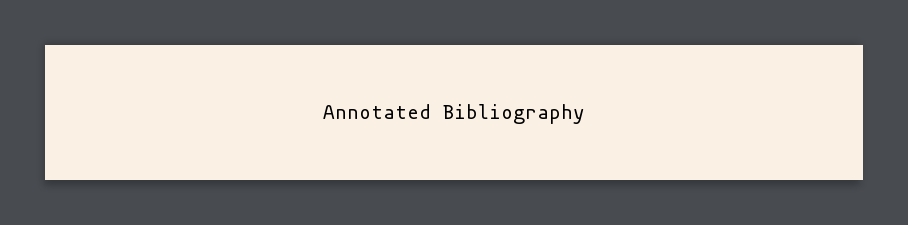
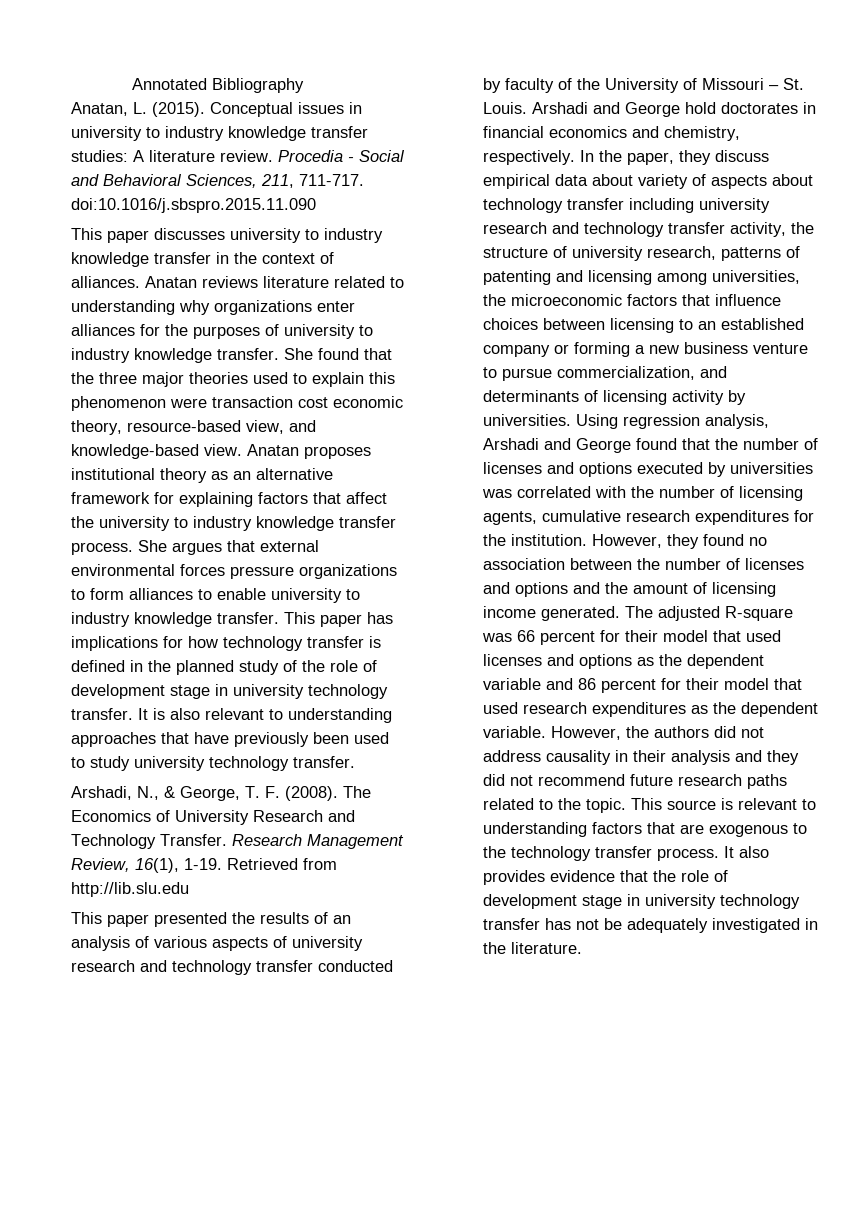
(585, 114) none -> [70,102,362,117] [70,126,368,141] [70,150,405,162] [70,174,364,188] [70,198,316,213] [70,228,383,243] [70,252,334,267] [70,276,404,288] [70,300,355,315] [70,324,373,339] [70,348,392,363] [70,372,395,387] [70,396,403,411] [70,420,316,435] [70,444,371,459] [70,468,333,483] [70,492,387,507] [70,516,396,531] [70,540,319,555] [70,564,397,579] [70,588,360,603] [70,612,393,627] [70,636,381,651] [70,660,377,675] [70,684,388,699] [70,708,392,723] [70,732,389,747] [70,756,355,771] [70,786,371,801] [70,810,355,825] [70,834,404,849] [70,858,337,873] [70,882,189,897] [70,912,351,927] [70,936,363,951] [70,960,393,975] [482,78,804,93] [482,102,816,117] [482,126,740,141] [482,150,769,165] [482,174,813,189] [482,198,770,213] [482,222,814,237] [482,246,800,261] [482,270,800,285] [482,294,781,306] [482,318,804,333] [482,342,808,357] [482,366,727,381] [482,390,746,405] [482,414,769,429] [482,438,818,453] [482,462,813,477] [481,486,803,501] [482,510,814,525] [482,534,767,549] [482,558,804,570] [482,582,776,597] [482,606,793,621] [481,630,781,645] [482,654,764,669] [482,678,802,693] [482,702,818,717] [482,726,764,740] [482,750,799,765] [482,774,787,789] [482,798,816,813] [482,822,807,837] [482,846,769,861] [482,870,728,885] [482,894,800,909] [482,918,818,933] [482,942,582,954] // Anatan, L. (2015). Conceptual issues in university to industry knowledge transfer studies: A literature review. Procedia - Social and Behavioral Sciences, 211, 711-717. doi:10.1016/j.sbspro.2015.11.090 // This paper discusses university to industry knowledge transfer in the context of alliances. Anatan reviews literature related to understanding why organizations enter alliances for the purposes of university to industry knowledge transfer. She found that the three major theories used to explain this phenomenon were transaction cost economic theory, resource-based view, and knowledge-based view. Anatan proposes institutional theory as an alternative framework for explaining factors that affect the university to industry knowledge transfer process. She argues that external environmental forces pressure organizations to form alliances to enable university to industry knowledge transfer. This paper has implications for how technology transfer is defined in the planned study of the role of development stage in university technology transfer. It is also relevant to understanding approaches that have previously been used to study university technology transfer. // Arshadi, N., & George, T. F. (2008). The Economics of University Research and Technology Transfer. Research Management Review, 16(1), 1-19. Retrieved from http://lib.slu.edu // This paper presented the results of an analysis of various aspects of university research and technology transfer conducted by faculty of the University of Missouri – St. Louis. Arshadi and George hold doctorates in financial economics and chemistry, respectively. In the paper, they discuss empirical data about variety of aspects about technology transfer including university research and technology transfer activity, the structure of university research, patterns of patenting and licensing among universities, the microeconomic factors that influence choices between licensing to an established company or forming a new business venture to pursue commercialization, and determinants of licensing activity by universities. Using regression analysis, Arshadi and George found that the number of licenses and options executed by universities was correlated with the number of licensing agents, cumulative research expenditures for the institution. However, they found no association between the number of licenses and options and the amount of licensing income generated. The adjusted R-square was 66 percent for their model that used licenses and options as the dependent variable and 86 percent for their model that used research expenditures as the dependent variable. However, the authors did not address causality in their analysis and they did not recommend future research paths related to the topic. This source is relevant to understanding factors that are exogenous to the technology transfer process. It also provides evidence that the role of development stage in university technology transfer has not be adequately investigated in the literature.

